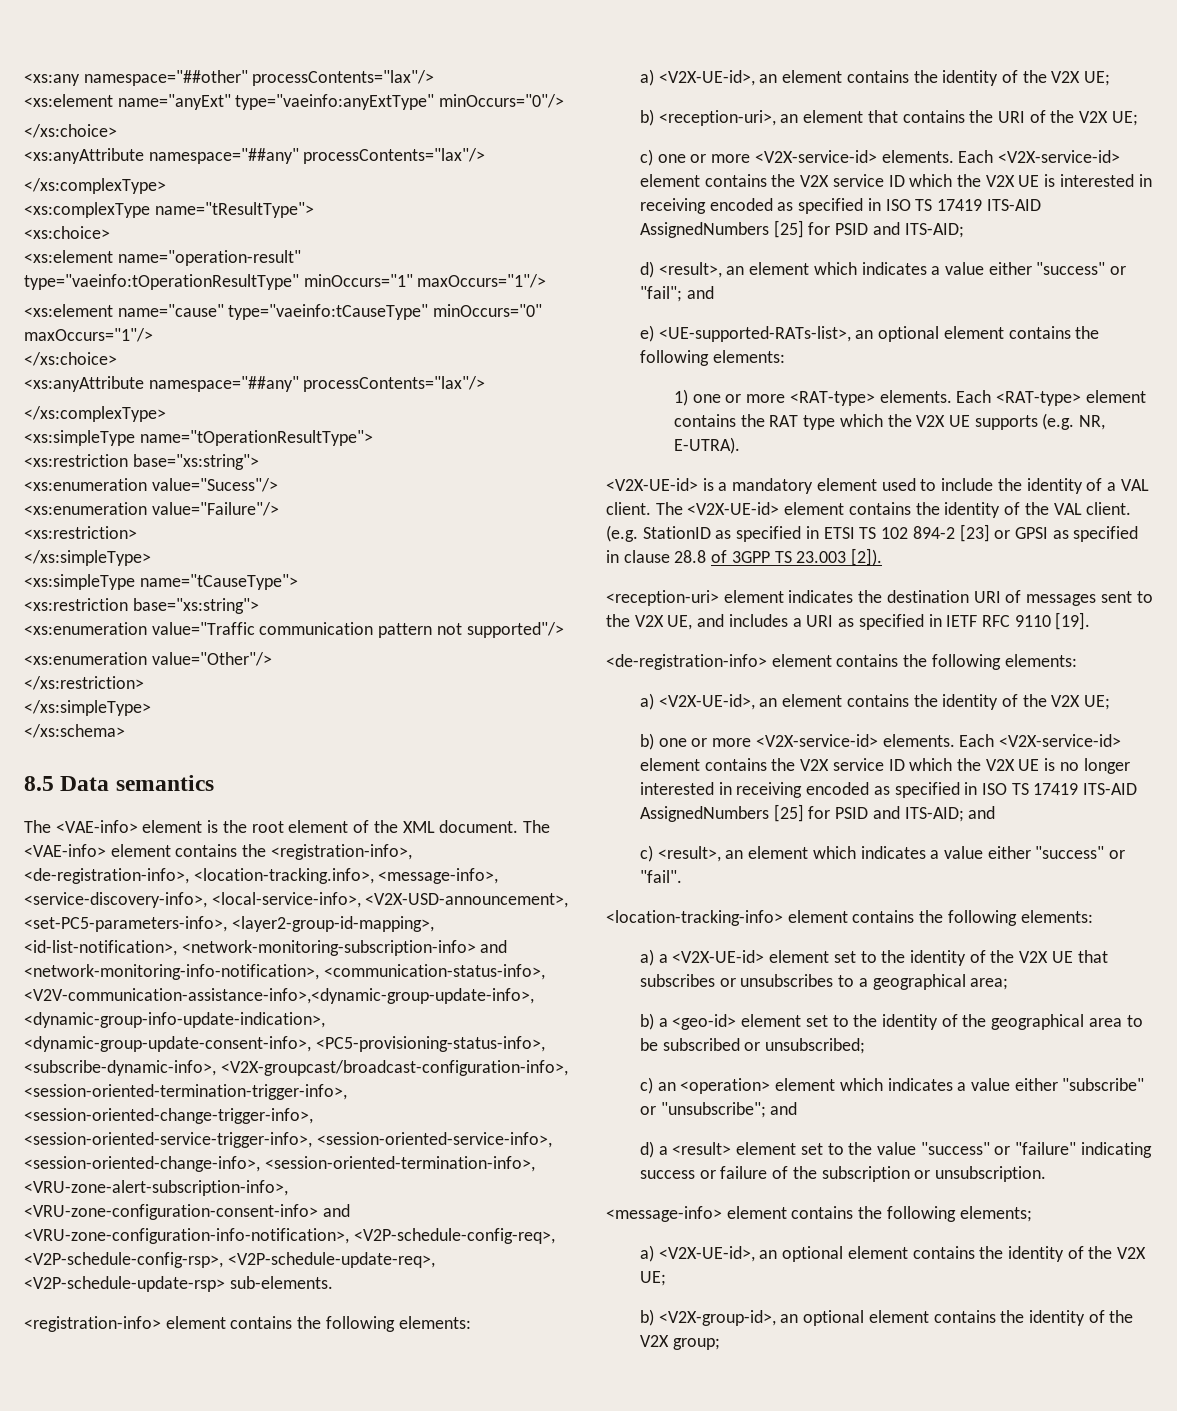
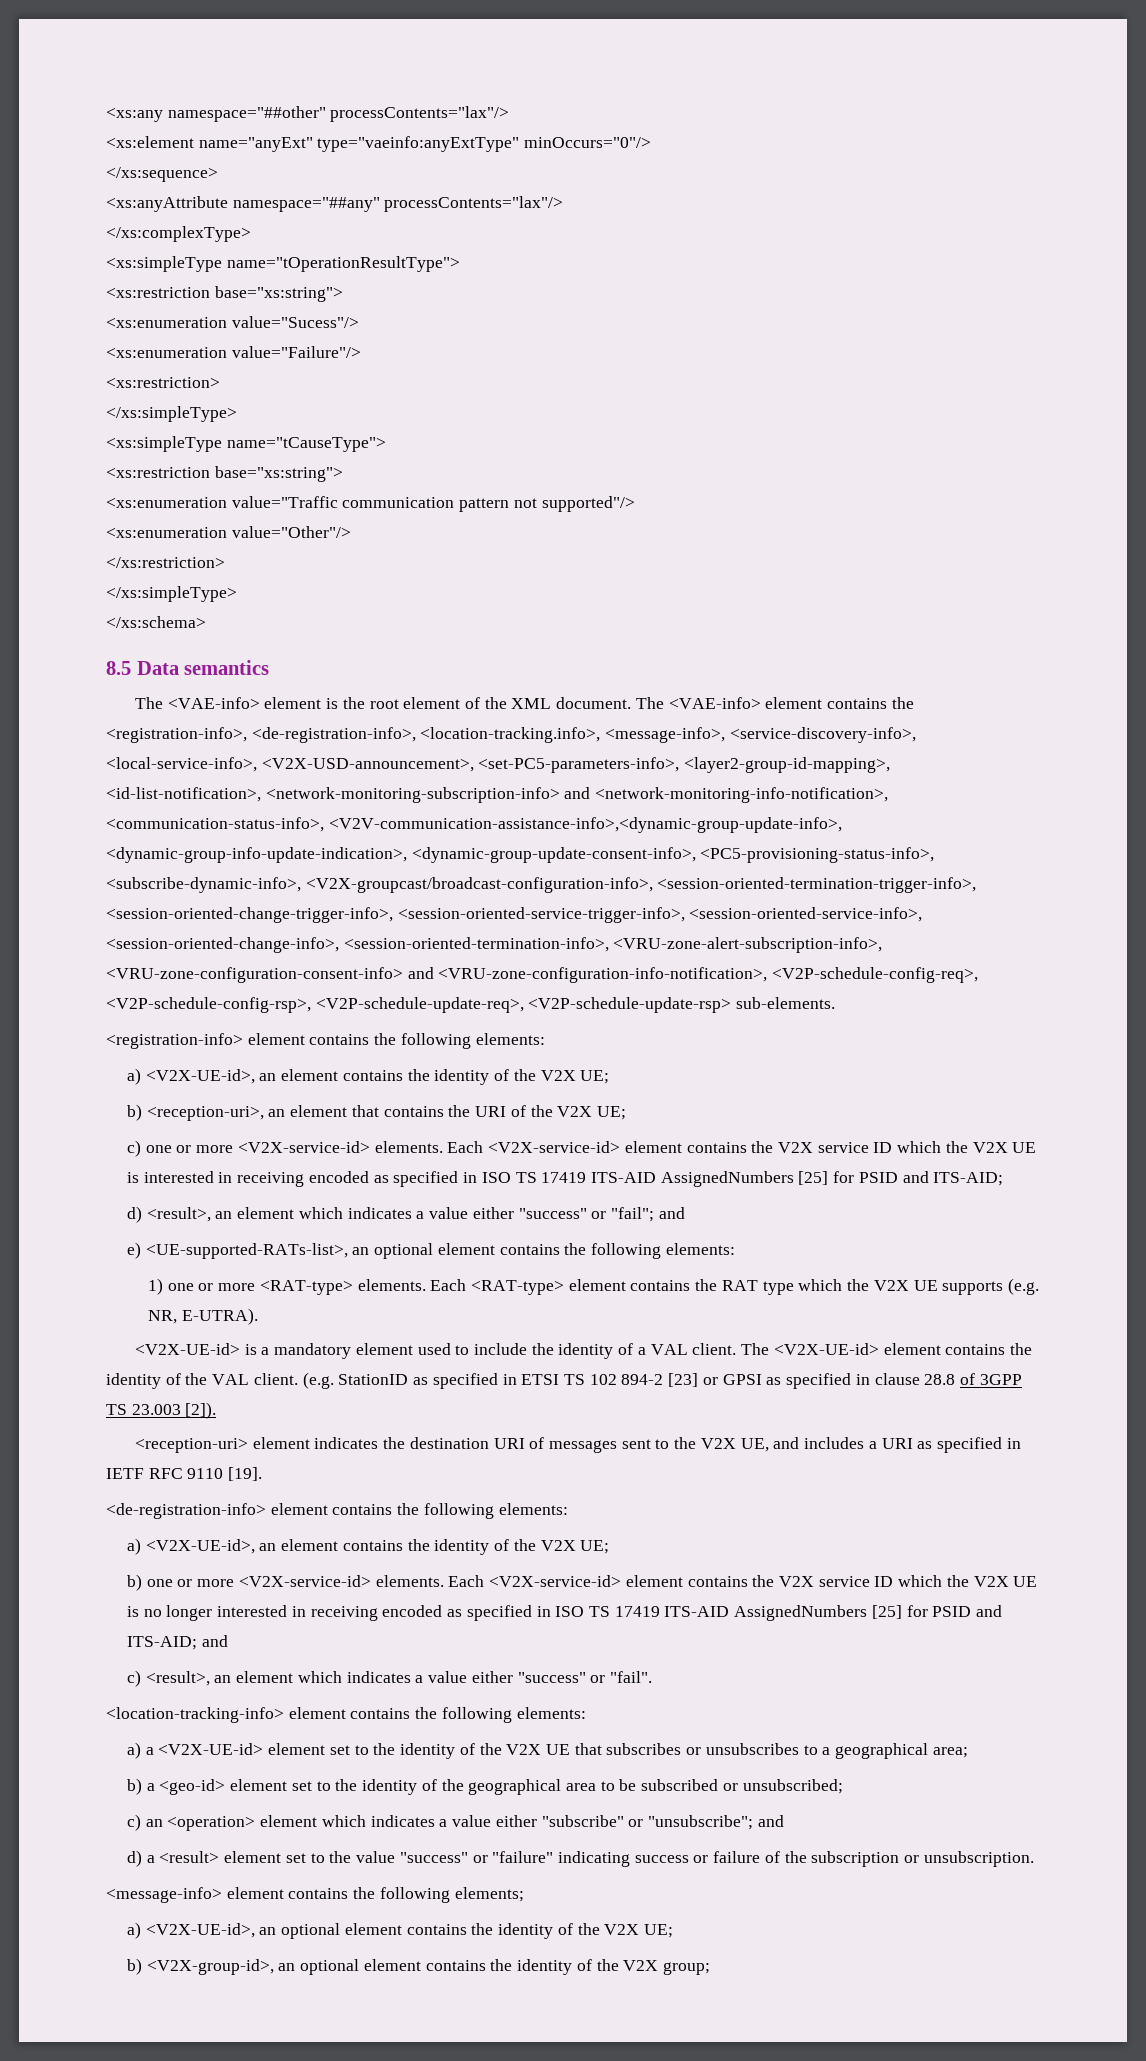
[24,124,117,138] [24,148,486,164] [24,178,166,194] [24,202,314,218] [24,226,110,239] [24,250,301,266] [24,274,547,290] [24,304,543,320] [24,328,153,342] [24,352,117,366] </xs:choice> // <xs:anyAttribute namespace="##any" processContents="lax"/> // </xs:complexType> // <xs:complexType name="tResultType"> // <xs:choice> // <xs:element name="operation-result" type="vaeinfo:tOperationResultType" minOccurs="1" maxOccurs="1"/> // <xs:element name="cause" type="vaeinfo:tCauseType" minOccurs="0" maxOccurs="1"/> // </xs:choice> -> [106,167,218,182] </xs:sequence>

